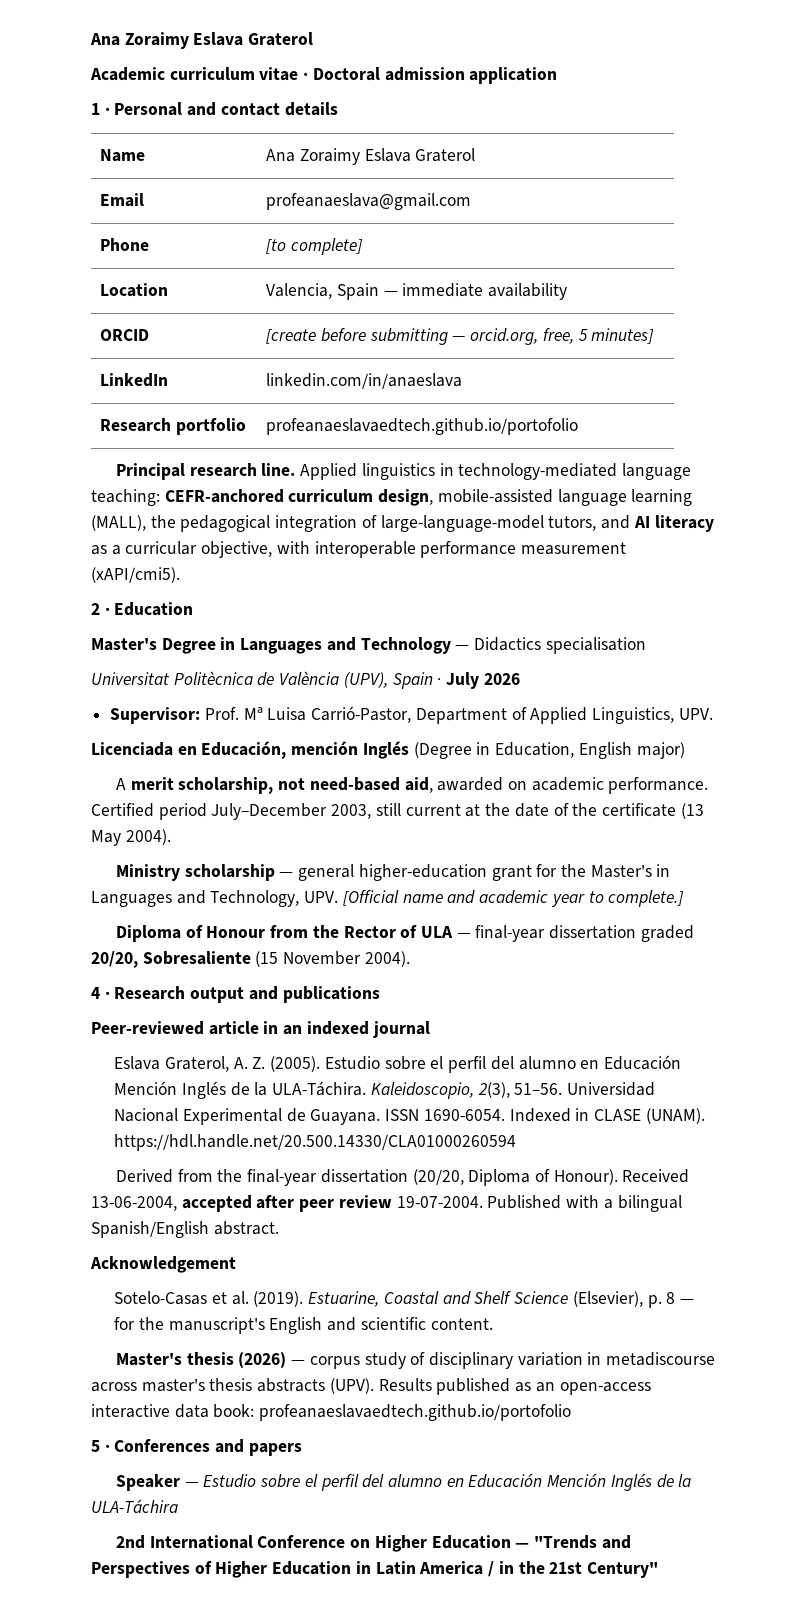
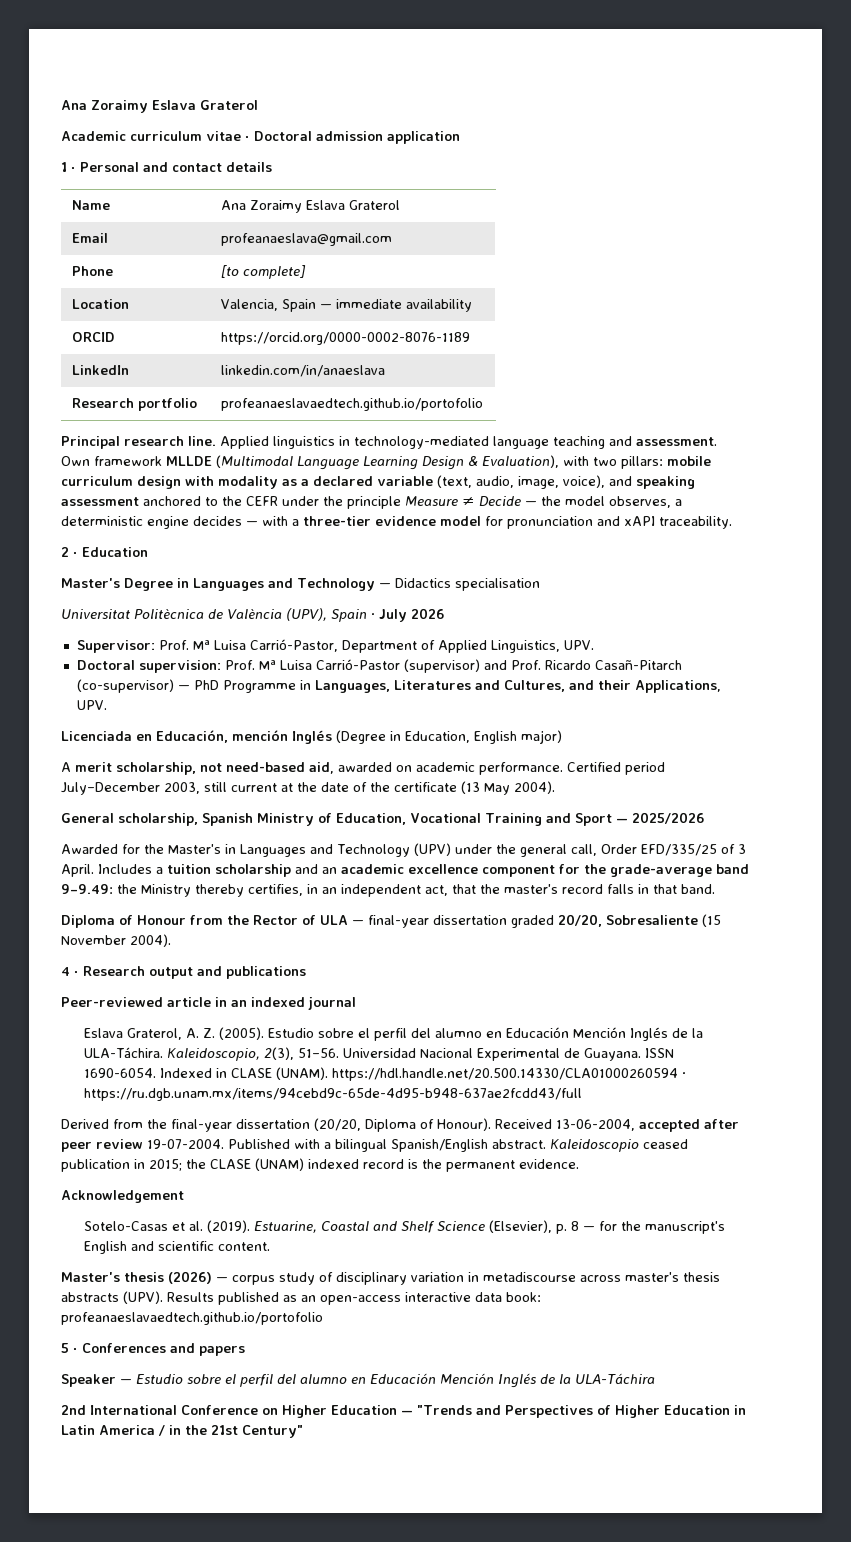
[266,328,655,345] [create before submitting — orcid.org, free, 5 minutes] -> [221,332,471,345] https://orcid.org/0000-0002-8076-1189
[91,489,693,506] [91,515,714,532] [91,541,627,558] [91,567,180,583] teaching: CEFR-anchored curriculum design, mobile-assisted language learning (MALL), the pedagogical integration of large-language-model tutors, and AI literacy as a curricular objective, with interoperable performance measurement (xAPI/cmi5). -> [553,436,717,449] [61,455,711,470] [61,475,695,489] [61,496,682,509] [61,516,732,529] teaching and assessment. Own framework MLLDE (Multimodal Language Learning Design & Evaluation), with two pillars: mobile curriculum design with modality as a declared variable (text, audio, image, voice), and speaking assessment anchored to the CEFR under the principle Measure ≠ Decide — the model observes, a deterministic engine decides — with a three-tier evidence model for pronunciation and xAPI traceability.
(713, 714) none -> [76,659,682,673] [76,679,721,693] [76,700,107,710] // Doctoral supervision: Prof. Mª Luisa Carrió-Pastor (supervisor) and Prof. Ricardo Casañ-Pitarch (co-supervisor) — PhD Programme in Languages, Literatures and Cultures, and their Applications, UPV.
[115,864,532,881] Ministry scholarship — general higher-education grant -> [61,812,704,826] [61,844,118,854] General scholarship, Spanish Ministry of Education, Vocational Training and Sport — 2025/2026 // Awarded
[210,890,685,907] Technology, UPV. [Official name and academic year to complete.] -> [337,843,746,857] [61,864,749,877] [61,884,715,897] Technology (UPV) under the general call, Order EFD/335/25 of 3 April. Includes a tuition scholarship and an academic excellence component for the grade-average band 9–9.49: the Ministry thereby certifies, in an independent act, that the master's record falls in that band.
(517, 1142) none -> [682,1072,687,1078] [84,1088,583,1101] · https://ru.dgb.unam.mx/items/94cebd9c-65de-4d95-b948-637ae2fcdd43/full
(279, 1228) none -> [550,1139,688,1152] [61,1158,579,1172] Kaleidoscopio ceased publication in 2015; the CLASE (UNAM) indexed record is the permanent evidence.

